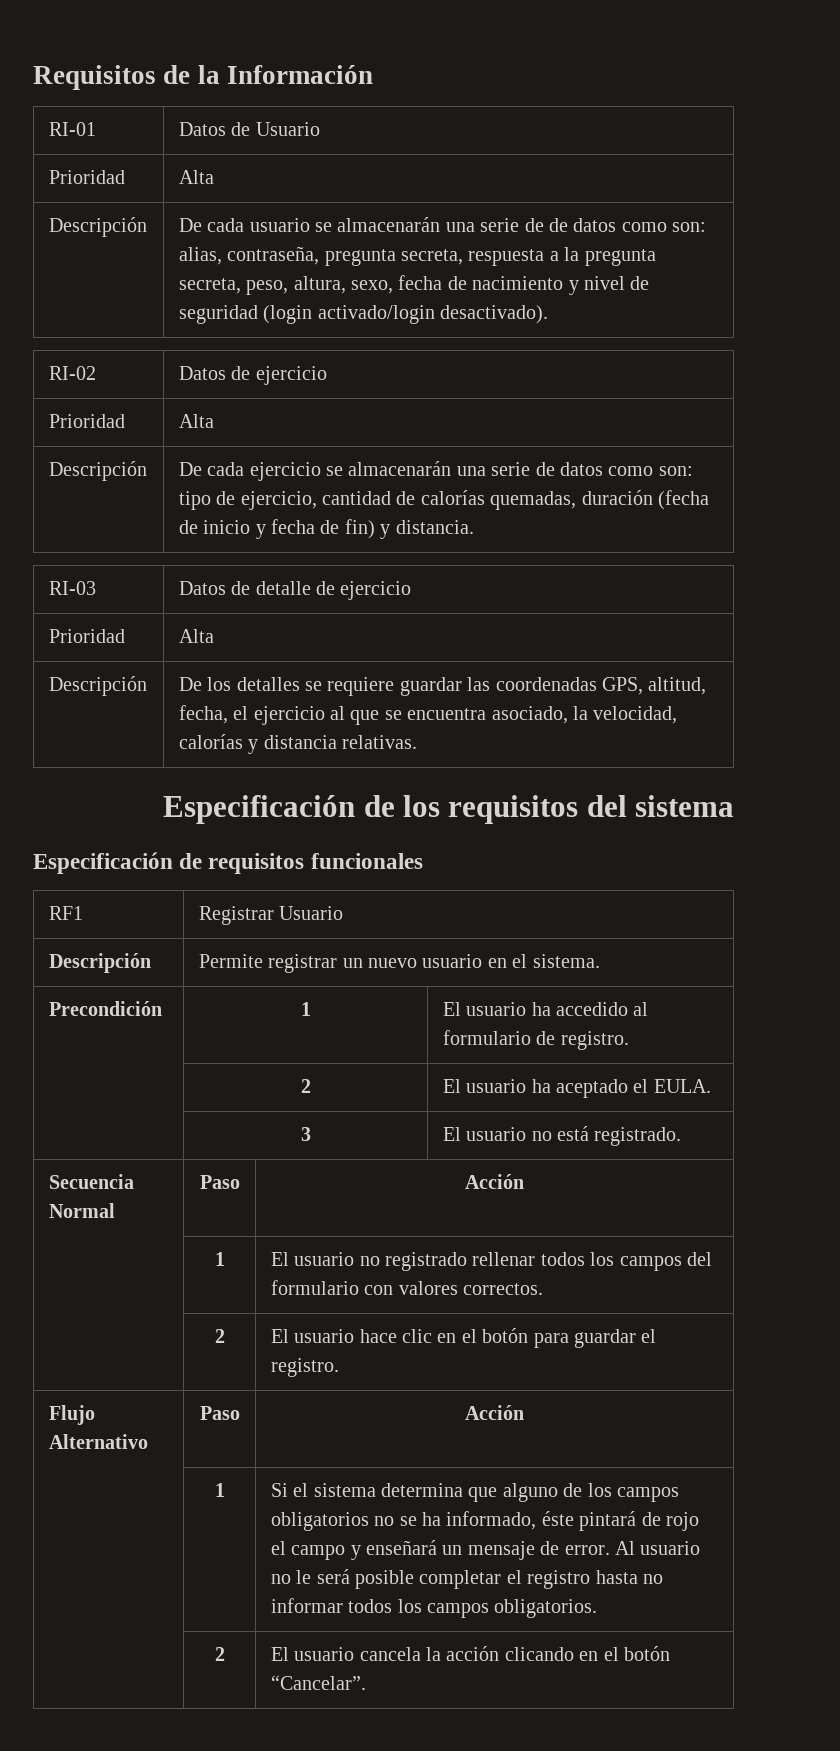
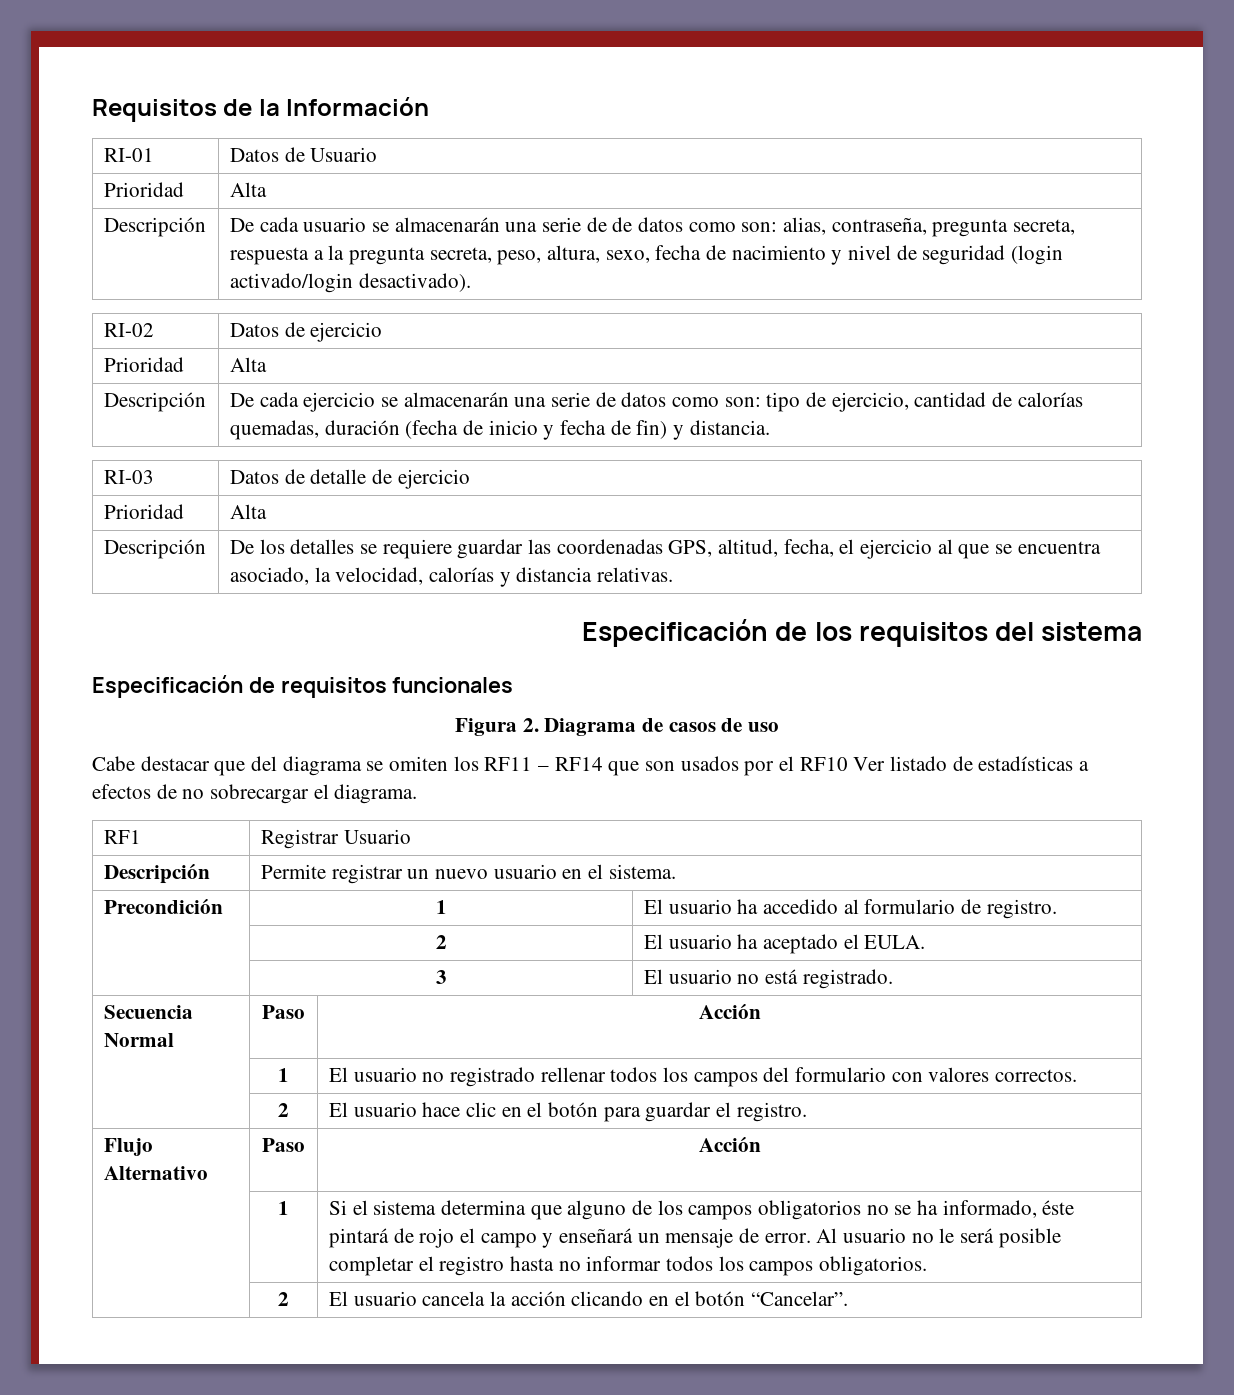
(423, 861) none -> [454,718,780,736] [92,756,1090,776] [92,784,418,804] // Figura 2. Diagrama de casos de uso // Cabe destacar que del diagrama se omiten los RF11 – RF14 que son usados por el RF10 Ver listado de estadísticas a efectos de no sobrecargar el diagrama.

